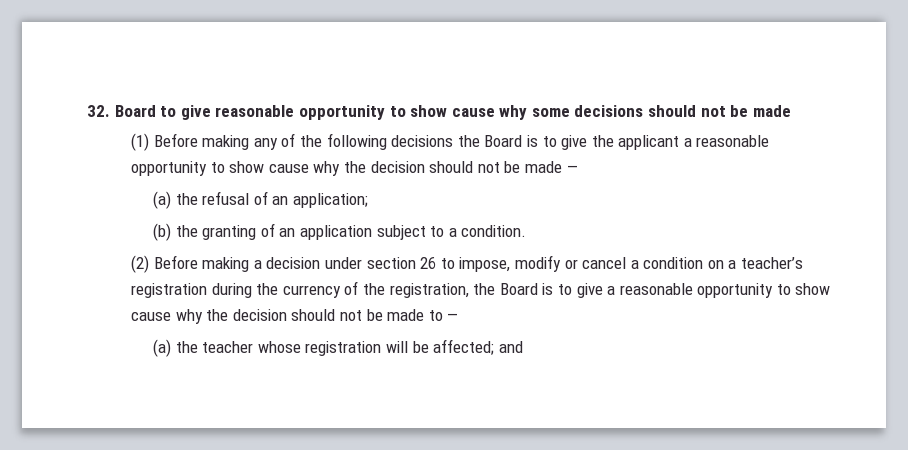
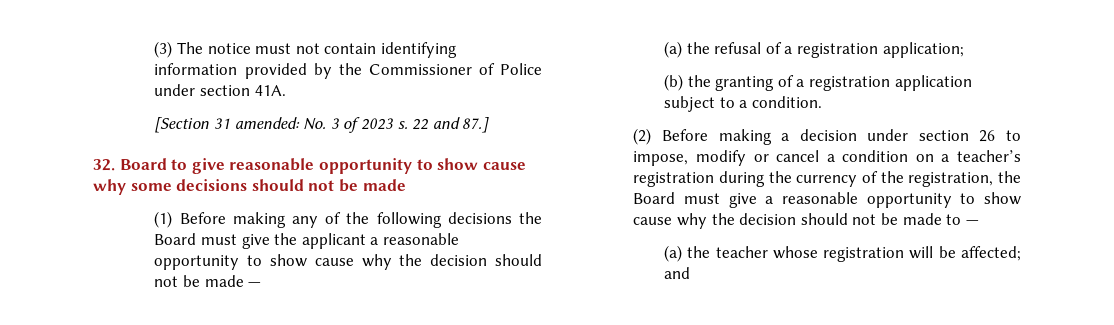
(87, 111) none -> [154,41,457,58] [154,63,542,79] [154,84,286,96] [154,117,490,133] (3) The notice must not contain identifying information provided by the Commissioner of Police under section 41A. // [Section 31 amended: No. 3 of 2023 s. 22 and 87.] //
[526,135,557,147] is to -> [200,234,237,245] must
[272,196,289,205] an -> [784,43,879,58] a registration
[279,228,296,237] an -> [796,76,891,91] a registration
[542,283,572,295] is to -> [684,193,721,204] must

